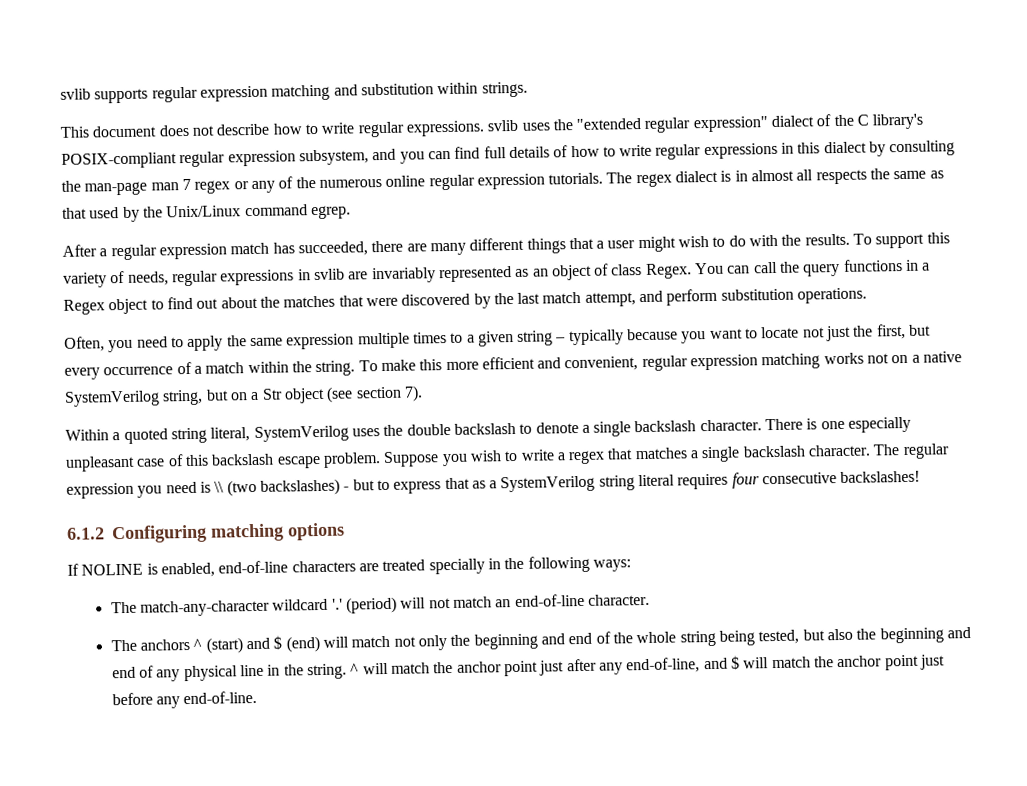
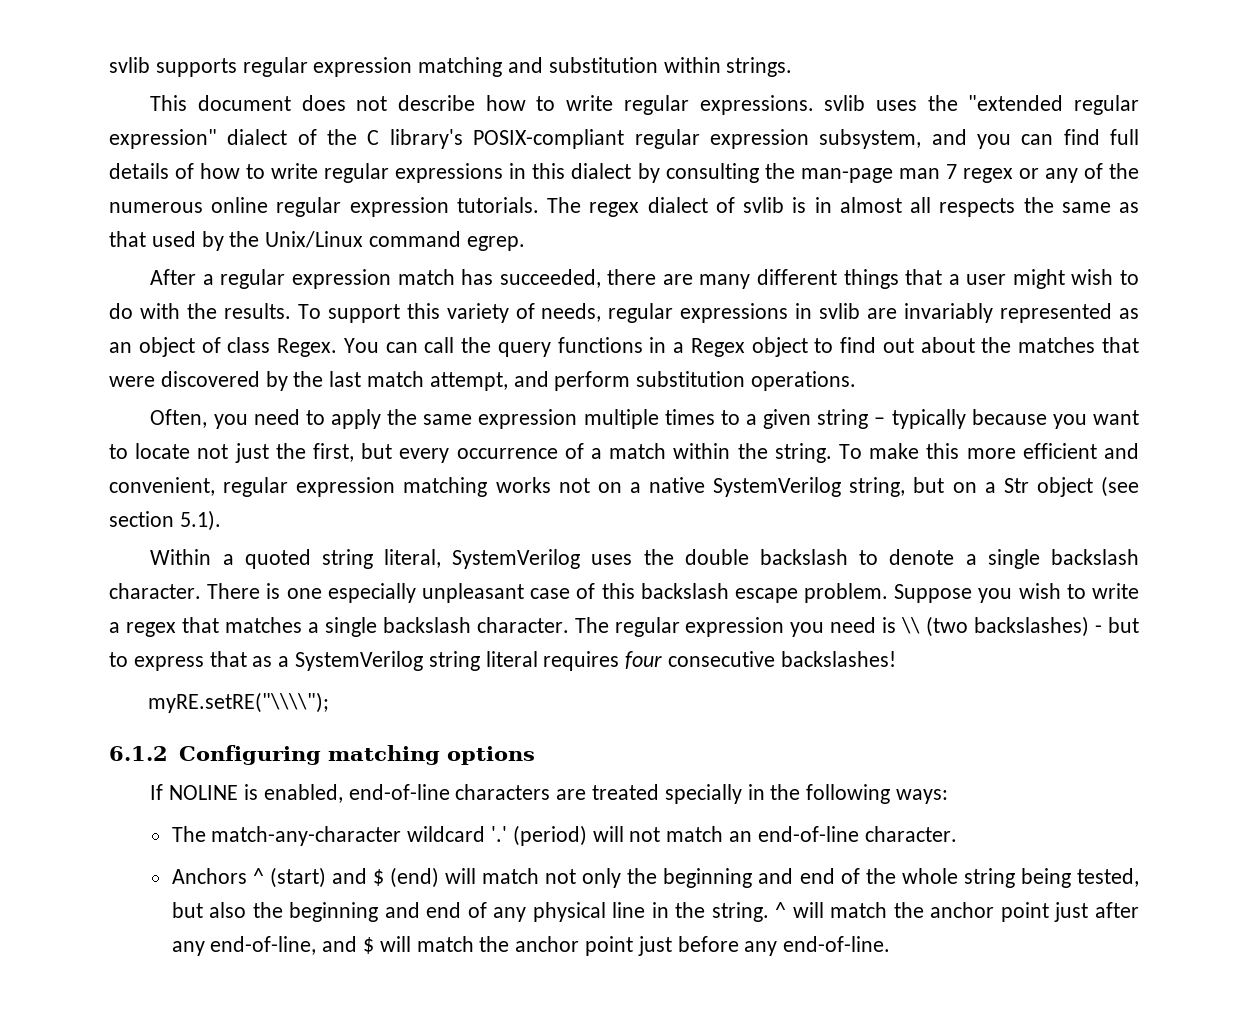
(719, 176) none -> [715,197,785,213] of svlib
[403,385,423,402] 7). -> [179,510,221,531] 5.1).
(921, 476) none -> [147,692,329,713] // myRE.setRE("\\\\");
[110,638,191,652] The anchors -> [171,868,247,884] Anchors

